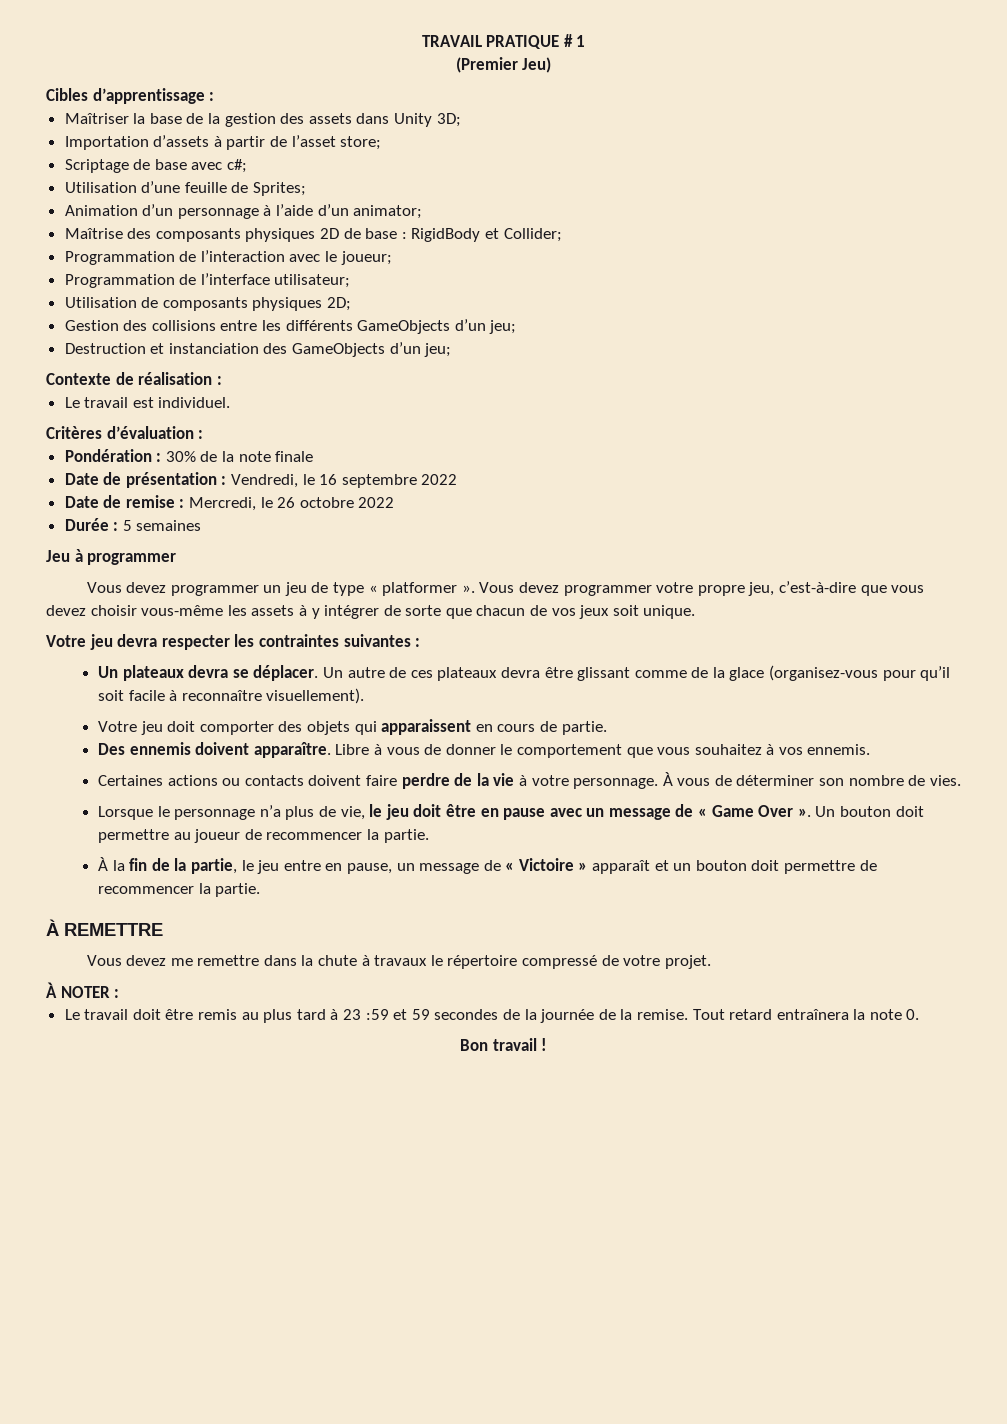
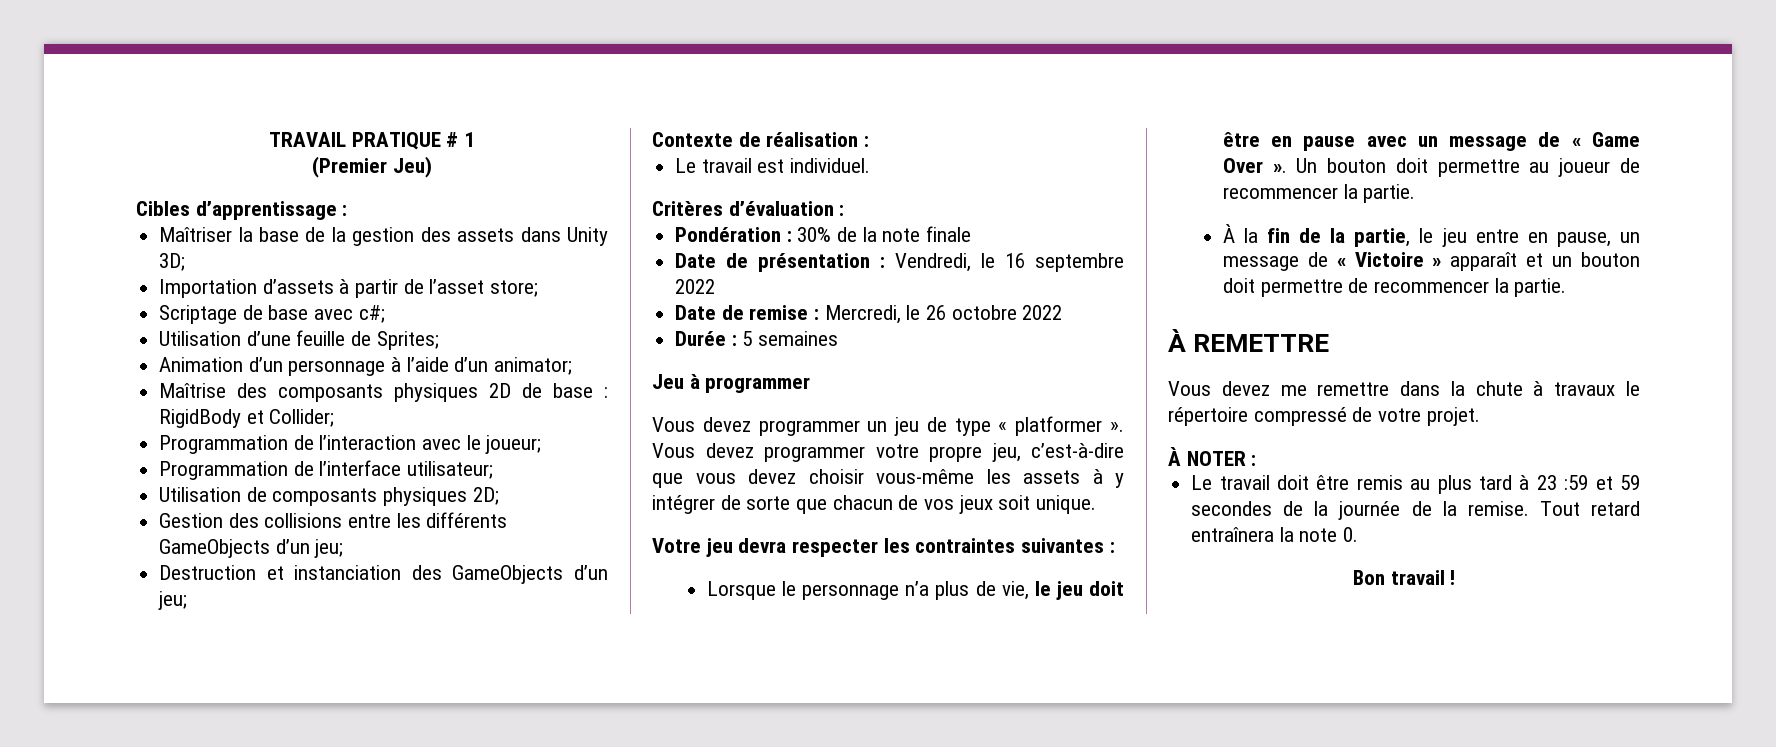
[98,665,951,681] [98,688,365,704] [98,719,607,735] [98,742,871,758] [98,772,961,789] // Un plateaux devra se déplacer. Un autre de ces plateaux devra être glissant comme de la glace (organisez-vous pour qu’il soit facile à reconnaître visuellement). // Votre jeu doit comporter des objets qui apparaissent en cours de partie. // Des ennemis doivent apparaître. Libre à vous de donner le comportement que vous souhaitez à vos ennemis. // Certaines actions ou contacts doivent faire perdre de la vie à votre personnage. À vous de déterminer son nombre de vies. -> (1115, 547) none

